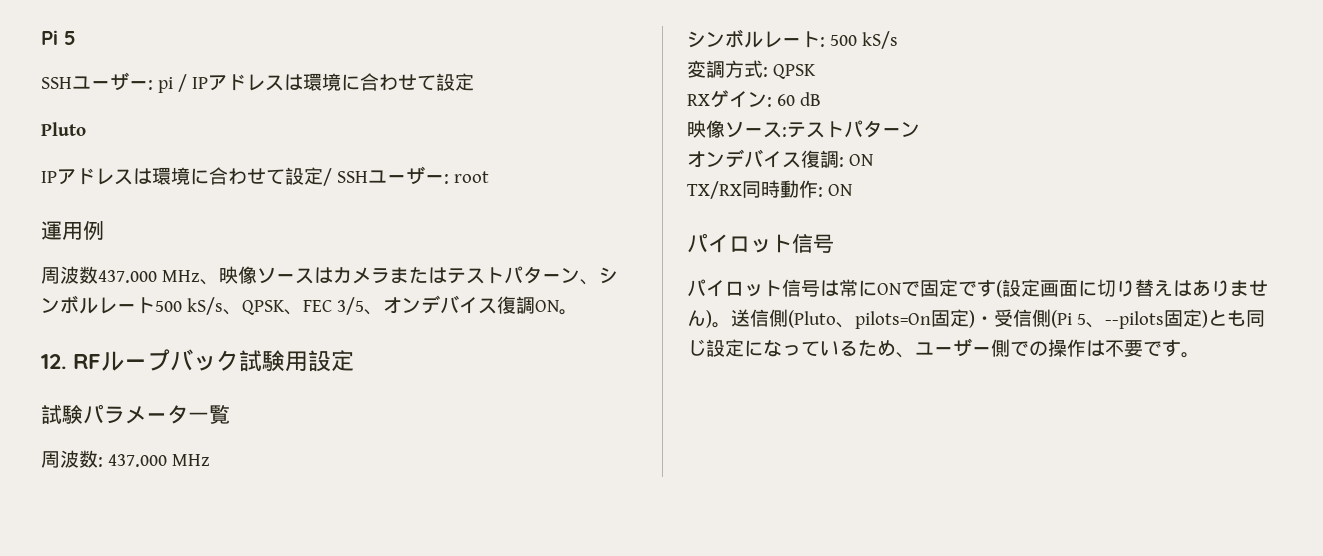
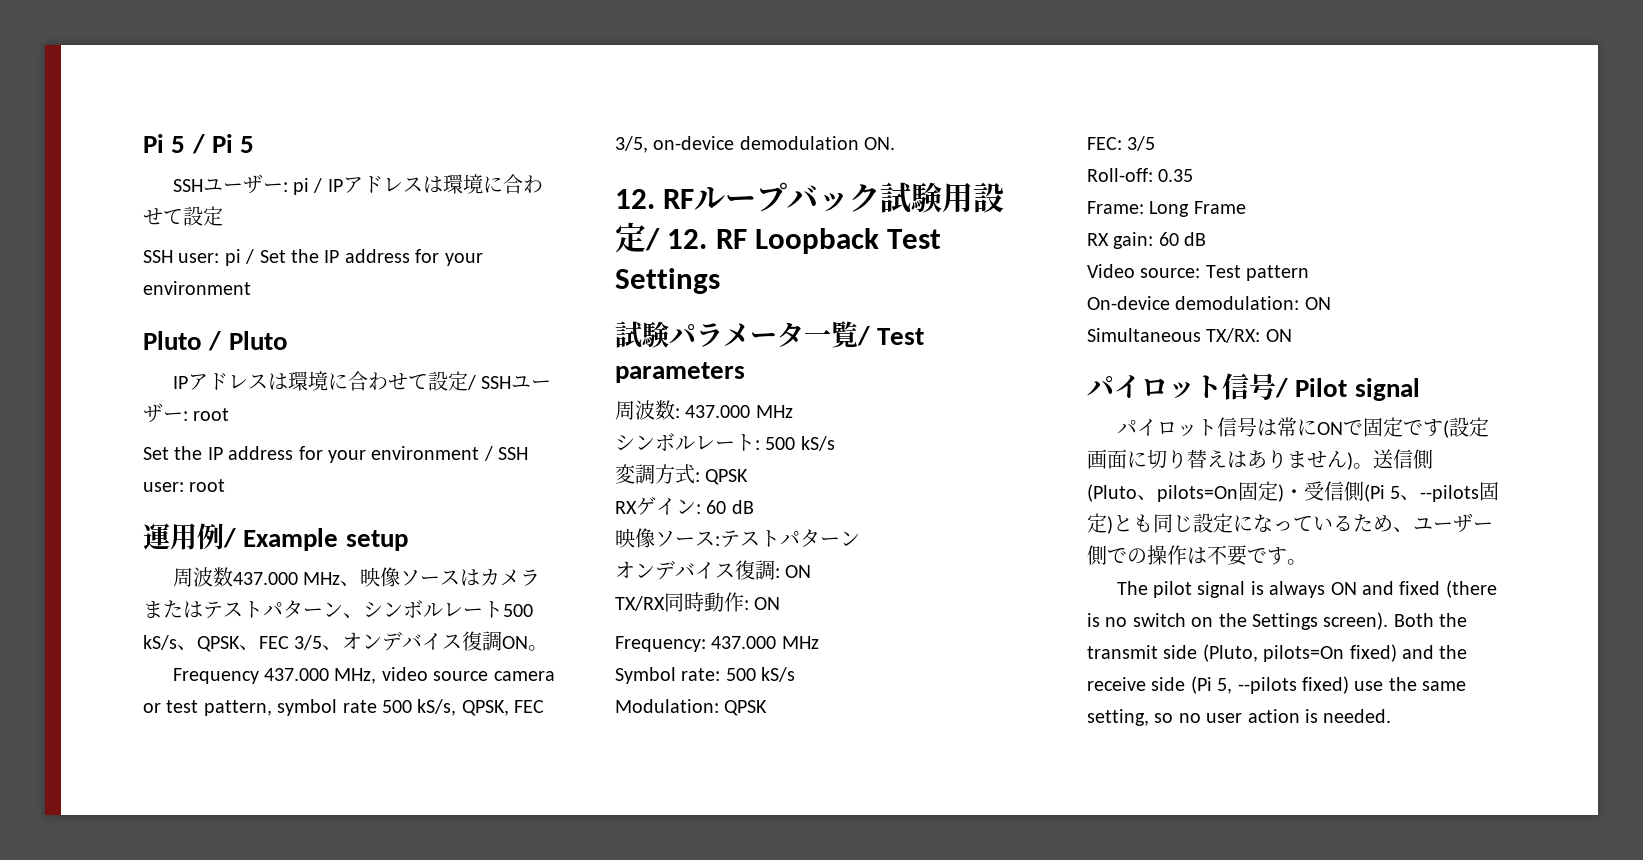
[41,30,76,45] Pi 5 -> [143,134,255,154] Pi 5 / Pi 5
(474, 82) none -> [143,249,483,266] [143,281,251,295] [143,331,222,351] SSH user: pi / Set the IP address for your environment // Pluto /
(489, 177) none -> [143,446,529,463] [143,479,226,492] // Set the IP address for your environment / SSH user: root
(104, 231) none -> [223,528,408,551] / Example setup
(578, 312) none -> [172,667,555,684] [143,699,545,716] [615,136,896,153] // Frequency 437.000 MHz, video source camera or test pattern, symbol rate 500 kS/s, QPSK, FEC 3/5, on-device demodulation ON.
(355, 360) none -> [645,228,942,254] [615,268,720,294] / 12. RF Loopback Test Settings
(230, 414) none -> [857,326,925,346] [615,362,745,383] / Test parameters
[687,233,834,253] // パイロット信号 -> [615,636,819,652] [615,667,796,684] [615,699,768,716] [1087,136,1156,151] [1087,168,1194,182] [1087,201,1246,217] [1087,232,1207,249] [1087,264,1310,281] [1087,296,1331,310] [1087,328,1292,343] [1087,373,1420,401] // Frequency: 437.000 MHz // Symbol rate: 500 kS/s // Modulation: QPSK // FEC: 3/5 // Roll-off: 0.35 // Frame: Long Frame // RX gain: 60 dB // Video source: Test pattern // On-device demodulation: ON // Simultaneous TX/RX: ON // パイロット信号/ Pilot signal
(1200, 355) none -> [1116,580,1497,598] [1087,612,1468,630] [1087,644,1468,662] [1087,676,1467,694] [1087,709,1392,726] // The pilot signal is always ON and fixed (there is no switch on the Settings screen). Both the transmit side (Pluto, pilots=On fixed) and the receive side (Pi 5, --pilots fixed) use the same setting, so no user action is needed.

